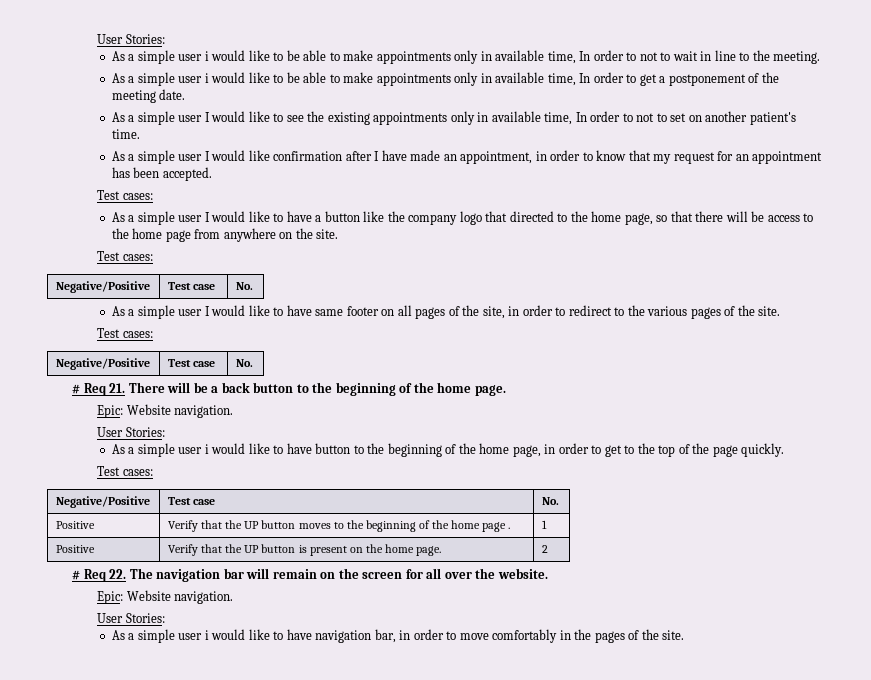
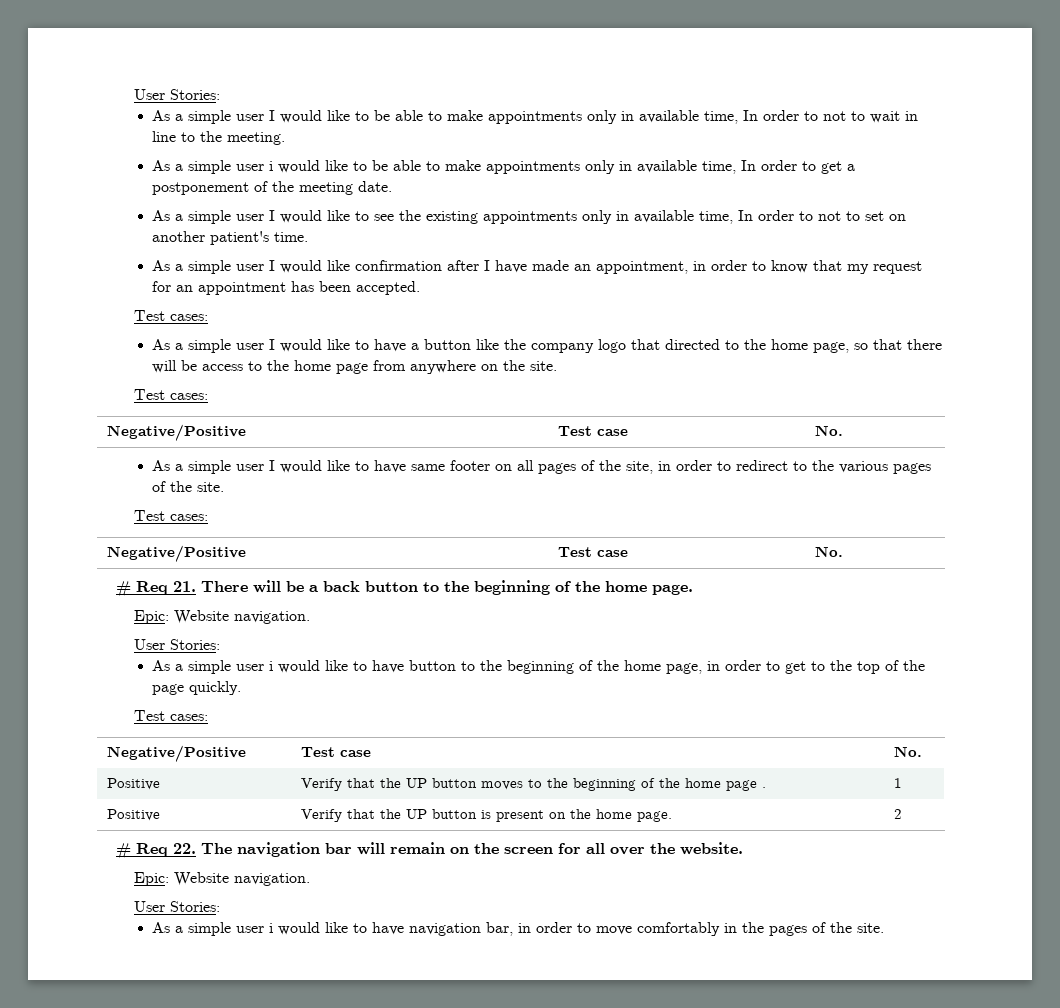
[97,34,165,44] [111,50,209,64] User Stories: // As a simple user i -> [134,89,221,100] [152,110,276,124] User Stories: // As a simple user I

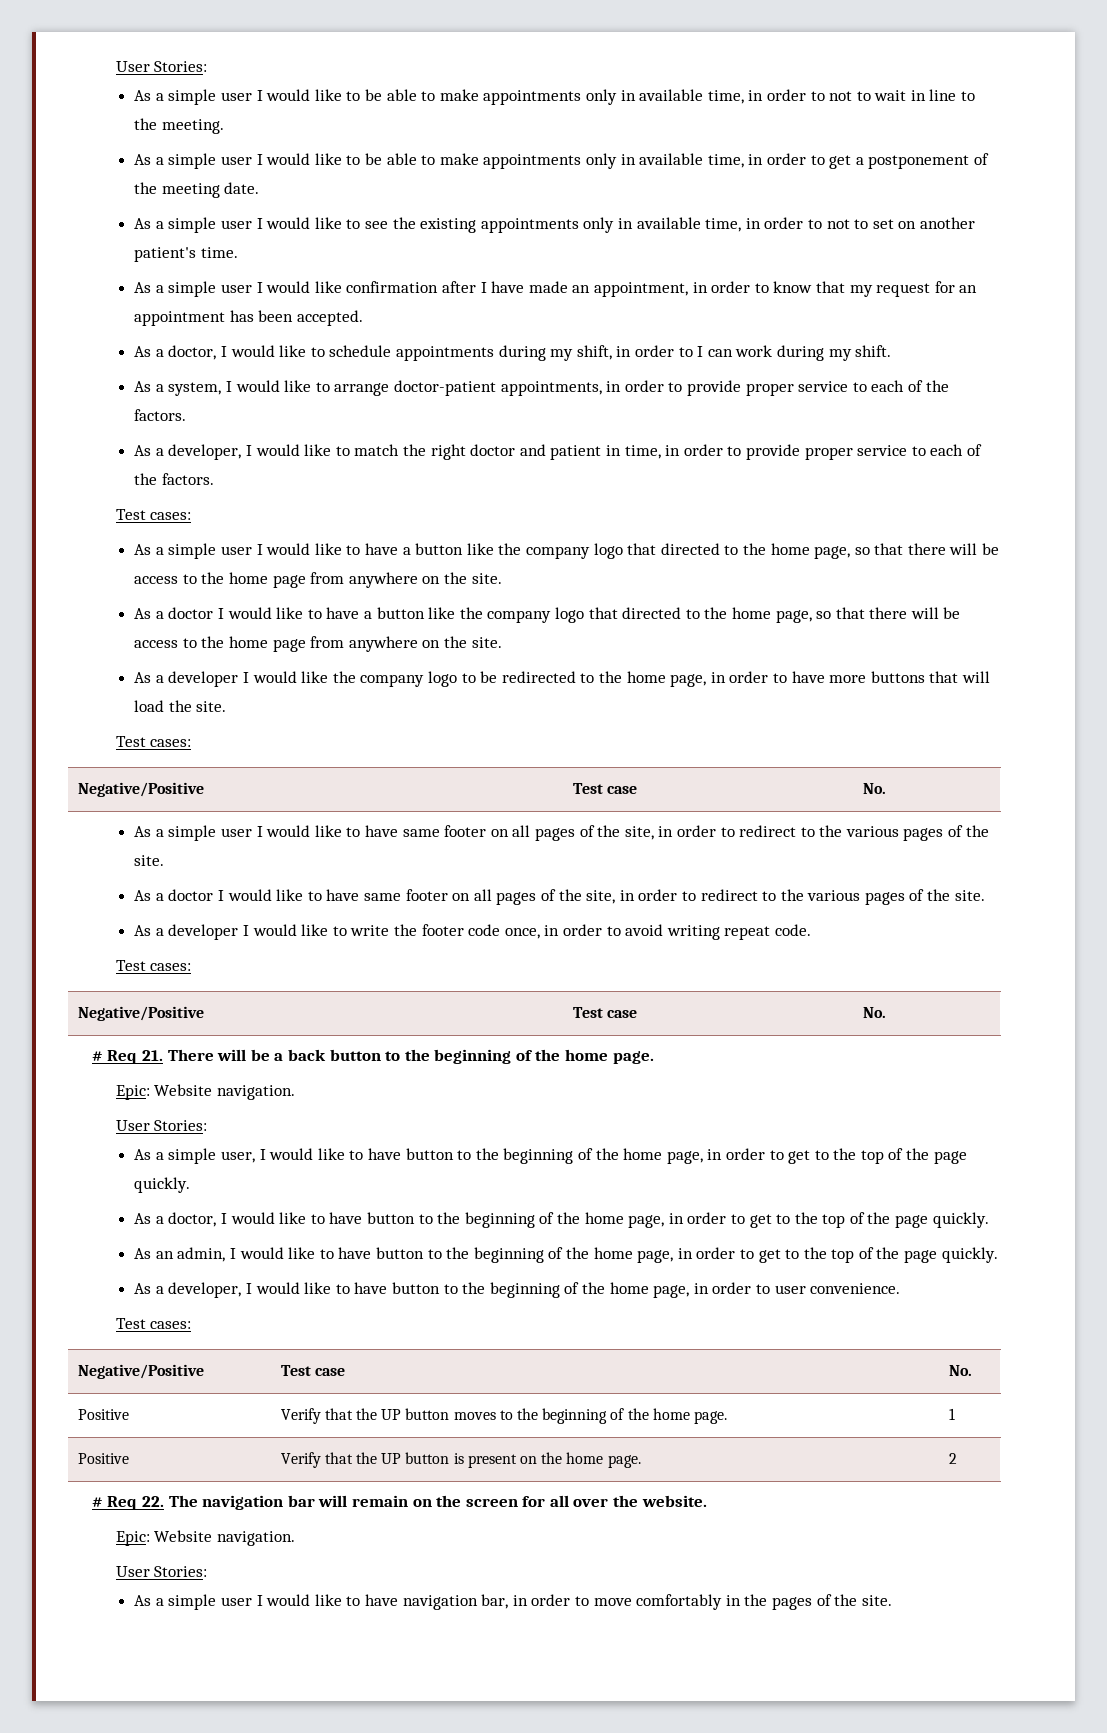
[743,110,759,121] In -> [748,90,764,101] in
[269,161,274,171] i -> [256,154,263,165] I
[741,160,757,171] In -> [748,154,764,165] in
[738,210,754,221] In -> [745,218,761,229] in
(421, 288) none -> [134,345,892,361] [134,380,949,396] [134,409,187,421] [134,444,982,460] [134,473,214,485] // As a doctor, I would like to schedule appointments during my shift, in order to I can work during my shift. // As a system, I would like to arrange doctor-patient appointments, in order to provide proper service to each of the factors. // As a developer, I would like to match the right doctor and patient in time, in order to provide proper service to each of the factors.
(558, 366) none -> [134,607,961,623] [134,636,502,652] [134,671,990,687] [134,700,227,712] // As a doctor I would like to have a button like the company logo that directed to the home page, so that there will be access to the home page from anywhere on the site. // As a developer I would like the company logo to be redirected to the home page, in order to have more buttons that will load the site.
(225, 487) none -> [134,889,985,905] [134,924,811,940] // As a doctor I would like to have same footer on all pages of the site, in order to redirect to the various pages of the site. // As a developer I would like to write the footer code once, in order to avoid writing repeat code.
[236,661,274,671] user i -> [221,1149,266,1163] user, I
(242, 688) none -> [134,1212,989,1228] [134,1247,998,1263] [134,1282,901,1298] // As a doctor, I would like to have button to the beginning of the home page, in order to get to the top of the page quickly. // As an admin, I would like to have button to the beginning of the home page, in order to get to the top of the page quickly. // As a developer, I would like to have button to the beginning of the home page, in order to user convenience.
[726,780,767,791] page . -> [693,1411,727,1424] page.
[269,923,274,933] i -> [256,1595,263,1606] I

